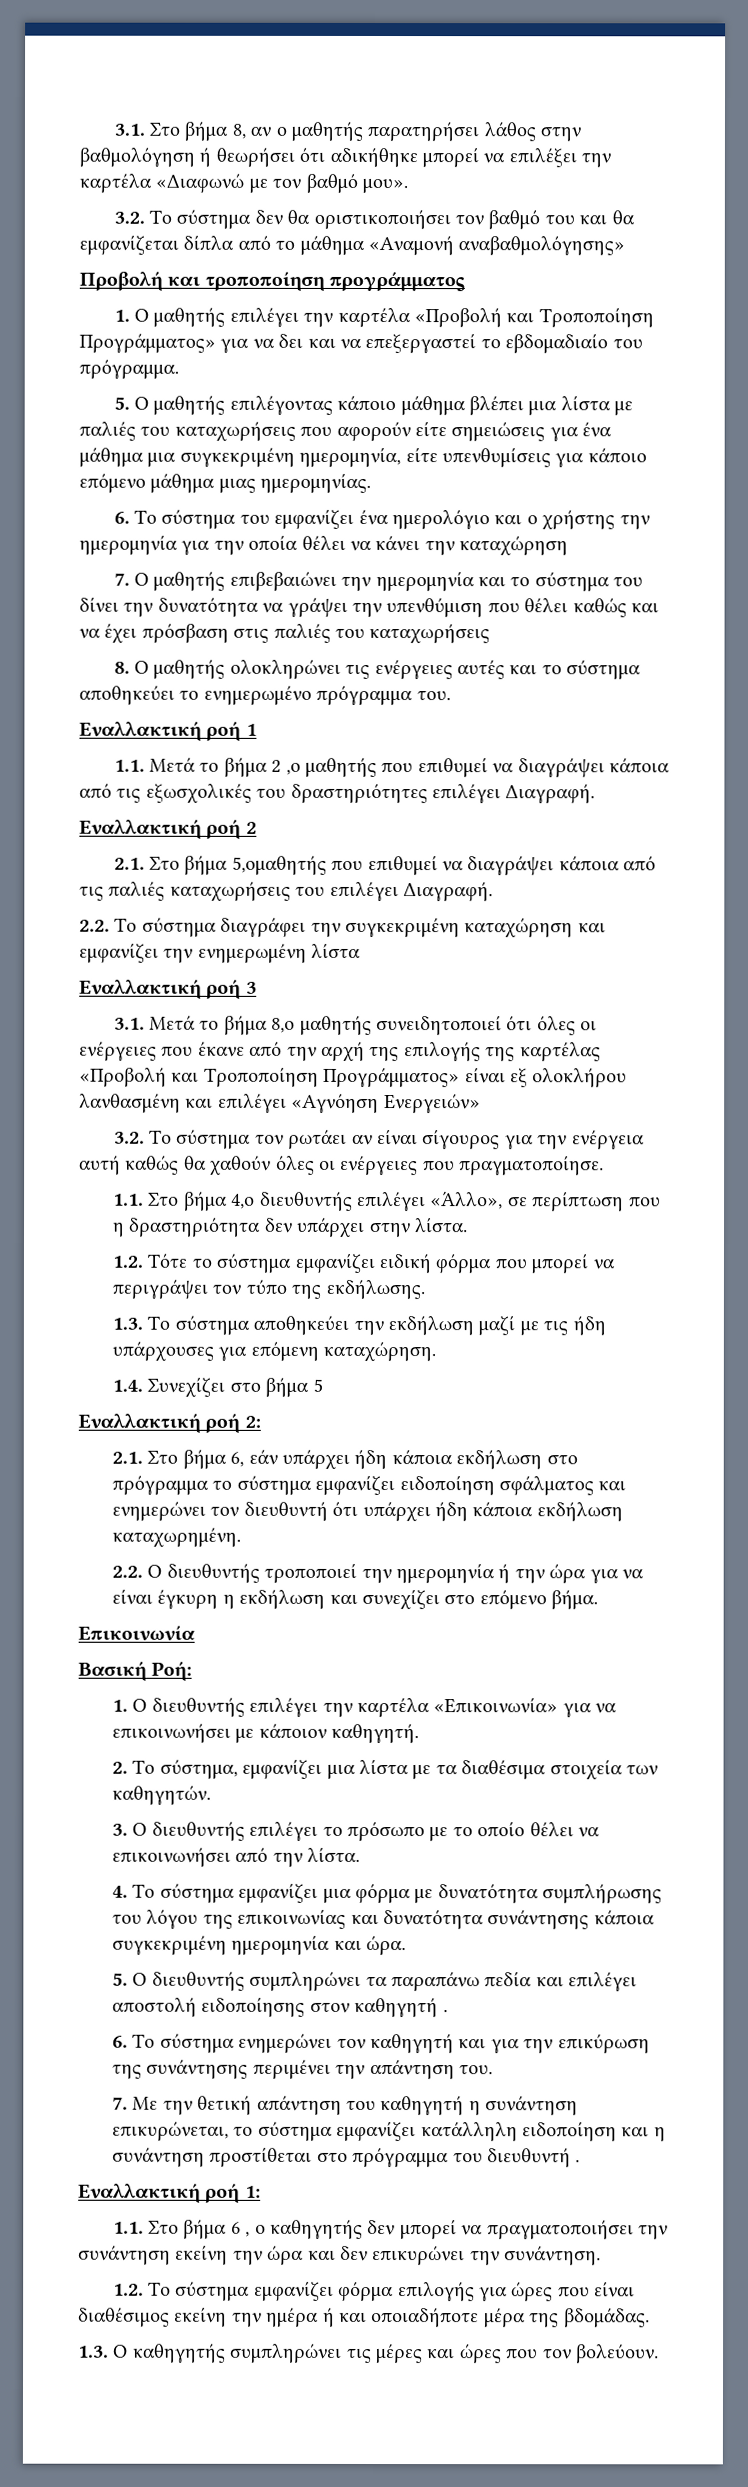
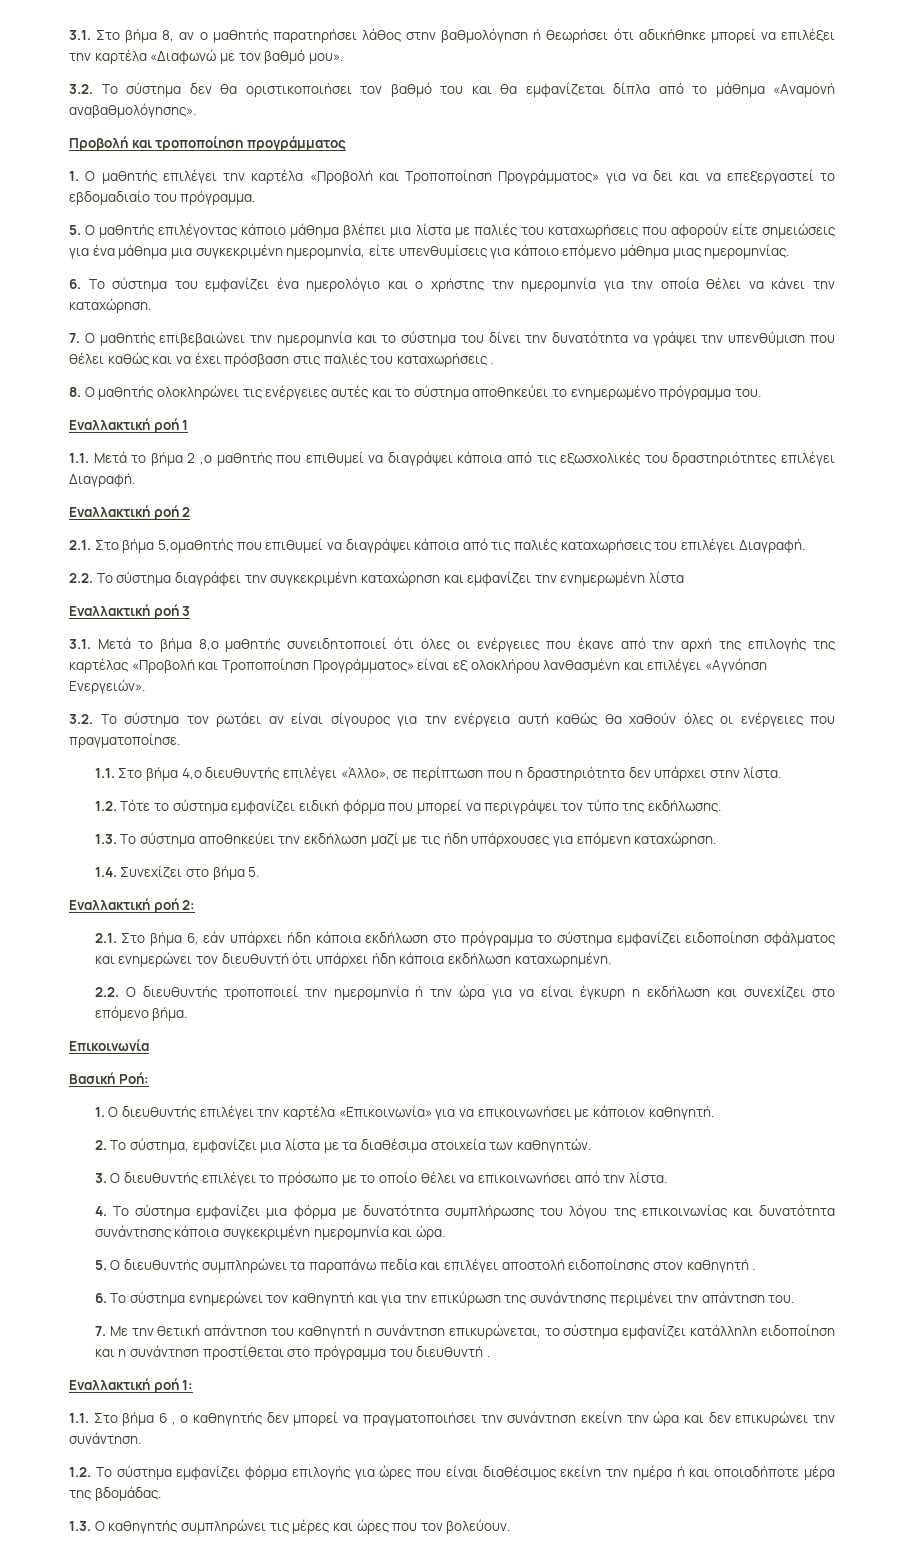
[458,236,626,256] αναβαθμολόγησης» -> [69,103,196,118] αναβαθμολόγησης».
[459,536,569,557] καταχώρηση -> [69,298,151,313] καταχώρηση.
(491, 634) none -> [490,362,494,364] .
[383,1094,481,1114] Ενεργειών» -> [69,679,145,694] Ενεργειών».
[312,1378,323,1392] 5 -> [248,867,260,877] 5.

